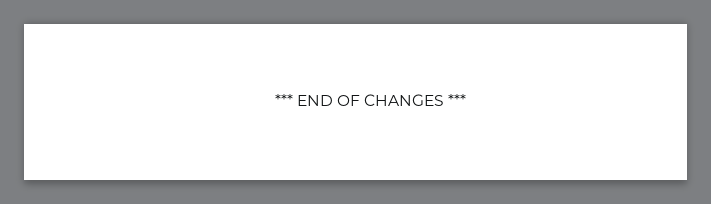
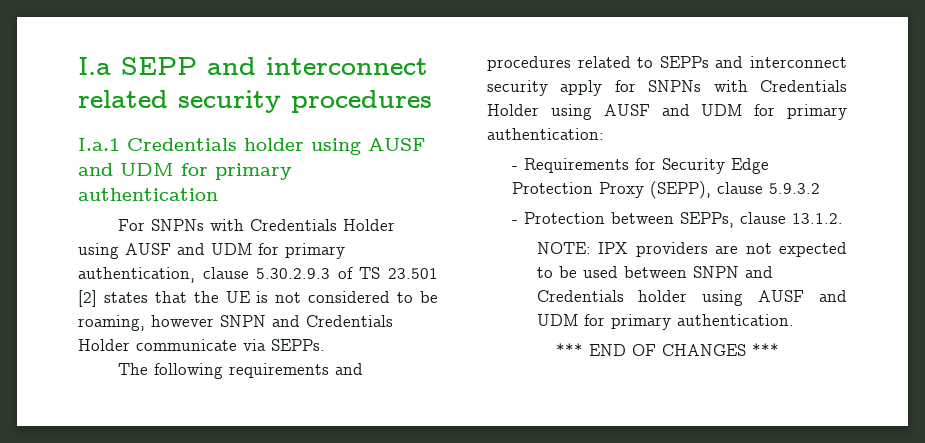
(274, 100) none -> [78,57,428,75] [78,90,432,113] [78,138,425,155] [78,163,292,180] [78,188,218,201] [117,219,395,231] [78,243,345,259] [78,267,439,283] [78,290,438,307] [78,315,393,331] [78,339,325,351] [117,363,363,379] [487,56,847,71] [487,80,847,96] [487,104,847,120] [487,128,604,140] [511,158,769,174] [511,181,820,199] [511,212,843,228] [536,242,847,257] [536,266,773,278] [536,290,847,306] [536,314,794,330] I.a SEPP and interconnect related security procedures // I.a.1 Credentials holder using AUSF and UDM for primary authentication // For SNPNs with Credentials Holder using AUSF and UDM for primary authentication, clause 5.30.2.9.3 of TS 23.501 [2] states that the UE is not considered to be roaming, however SNPN and Credentials Holder communicate via SEPPs. // The following requirements and procedures related to SEPPs and interconnect security apply for SNPNs with Credentials Holder using AUSF and UDM for primary authentication: // - Requirements for Security Edge Protection Proxy (SEPP), clause 5.9.3.2 // - Protection between SEPPs, clause 13.1.2. // NOTE: IPX providers are not expected to be used between SNPN and Credentials holder using AUSF and UDM for primary authentication. //

